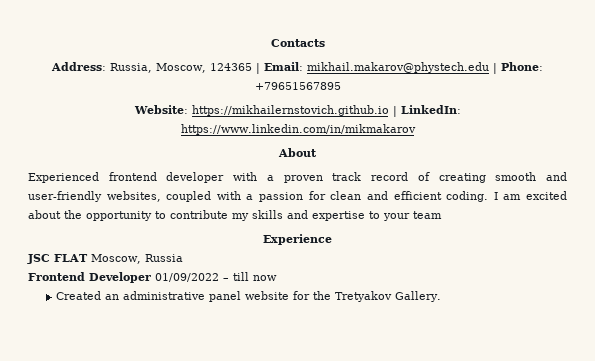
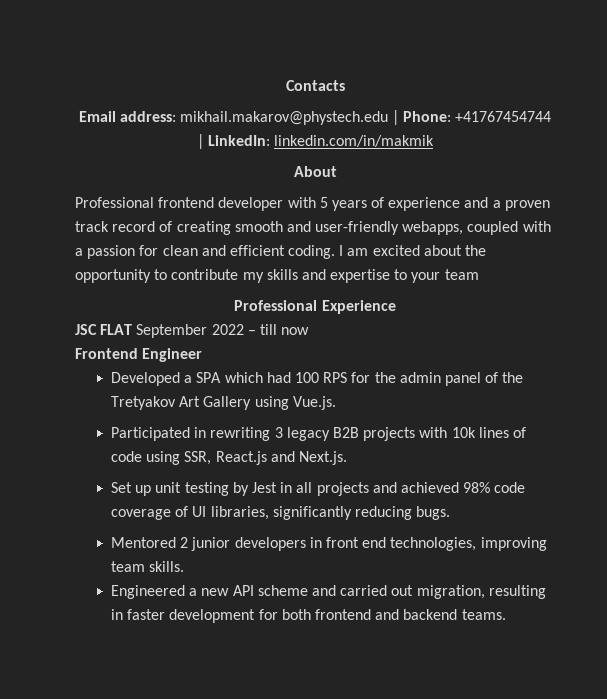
[51,62,543,74] [254,82,341,90] [133,105,389,116] Address: Russia, Moscow, 124365 | Email: mikhail.makarov@phystech.edu | Phone: +79651567895 // Website: https://mikhailernstovich.github.io -> [78,110,552,125] Email address: mikhail.makarov@phystech.edu | Phone: +41767454744
[180,124,416,135] https://www.linkedin.com/in/mikmakarov -> [274,135,435,147] linkedin.com/in/makmik
[28,172,99,183] Experienced -> [75,197,154,208] Professional
(258, 176) none -> [319,197,489,211] 5 years of experience and
[106,191,161,202] websites, -> [402,221,464,235] webapps,
(442, 215) none -> [234,300,318,311] Professional
[91,254,183,264] [28,272,277,283] [55,291,441,302] Moscow, Russia // Frontend Developer 01/09/2022 – till now // Created an administrative panel website for the Tretyakov Gallery. -> [136,324,310,338] [75,348,203,362] [111,372,524,386] [111,396,336,410] [111,427,526,441] [111,451,347,465] [111,482,526,496] [111,506,451,520] [111,537,547,551] [111,561,185,572] [111,585,546,599] [111,609,506,623] September 2022 – till now // Frontend Engineer // Developed a SPA which had 100 RPS for the admin panel of the Tretyakov Art Gallery using Vue.js. // Participated in rewriting 3 legacy B2B projects with 10k lines of code using SSR, React.js and Next.js. // Set up unit testing by Jest in all projects and achieved 98% code coverage of UI libraries, significantly reducing bugs. // Mentored 2 junior developers in front end technologies, improving team skills. // Engineered a new API scheme and carried out migration, resulting in faster development for both frontend and backend teams.

